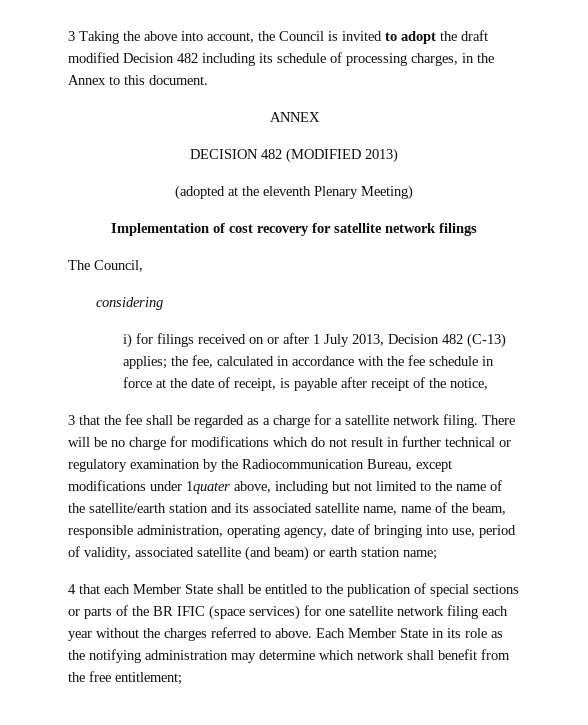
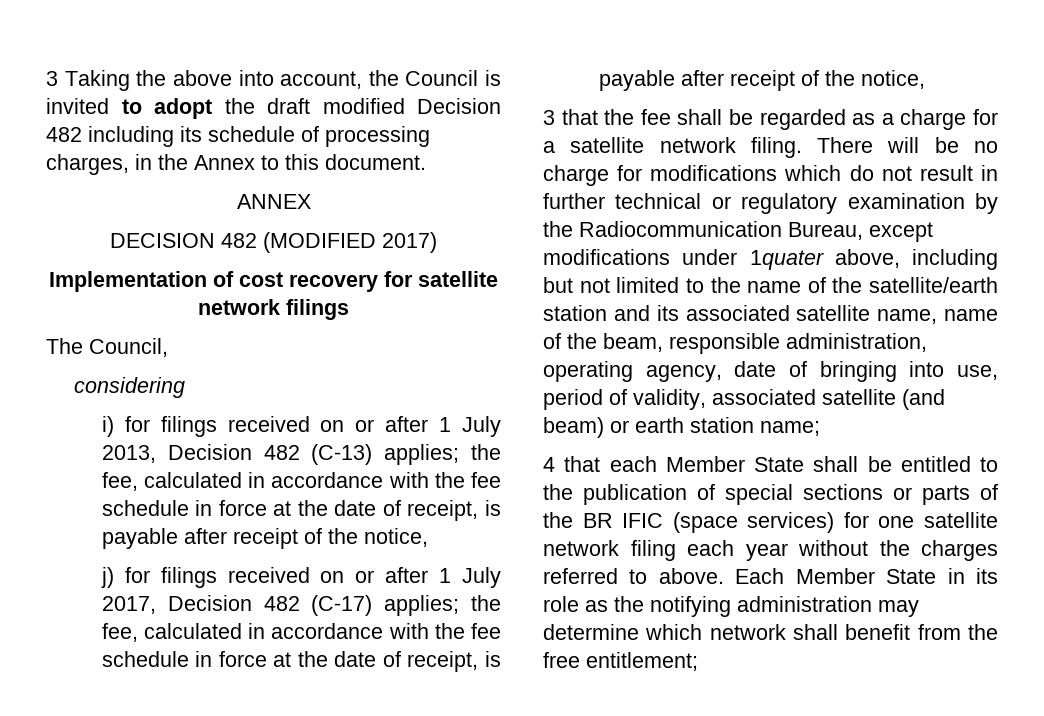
[365,148,398,163] [175,185,413,200] 2013) // (adopted at the eleventh Plenary Meeting) -> [382,232,437,253] 2017)
(489, 384) none -> [100,567,501,588] [101,595,501,616] [101,623,501,642] [101,651,501,672] [598,70,925,91] // j) for filings received on or after 1 July 2017, Decision 482 (C-17) applies; the fee, calculated in accordance with the fee schedule in force at the date of receipt, is payable after receipt of the notice,

